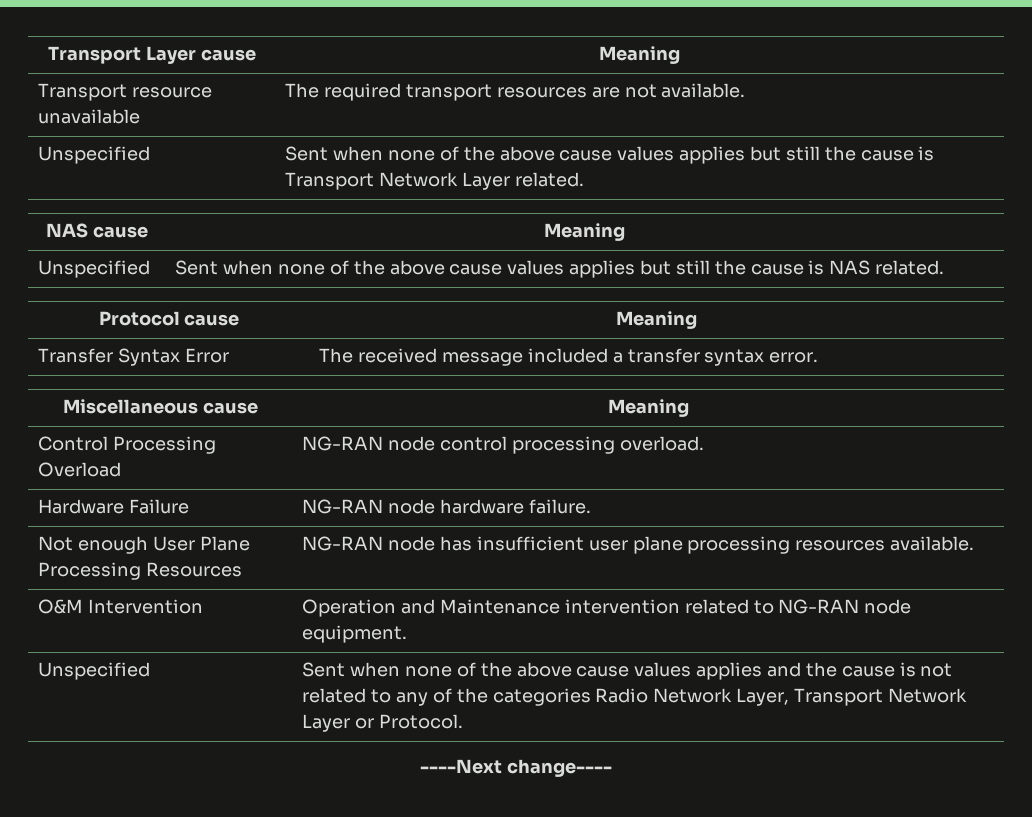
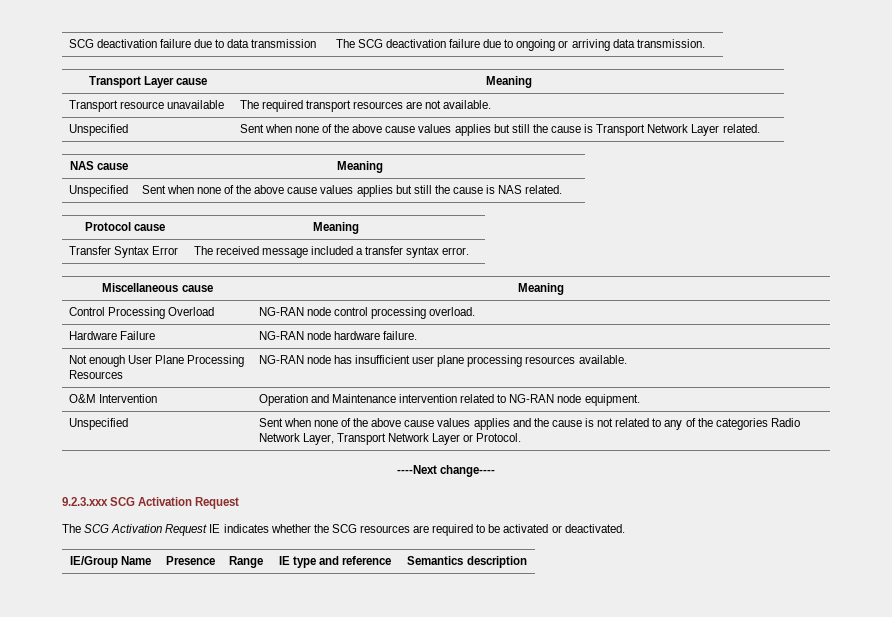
(48, 55) none -> [68,39,317,48] [335,39,705,51] SCG deactivation failure due to data transmission | The SCG deactivation failure due to ongoing or arriving data transmission. //
(612, 768) none -> [62,497,240,509] [62,524,625,536] [69,556,152,568] [165,556,215,565] [229,556,263,568] [278,556,392,568] [407,556,527,568] // 9.2.3.xxx SCG Activation Request // The SCG Activation Request IE indicates whether the SCG resources are required to be activated or deactivated. // IE/Group Name | Presence | Range | IE type and reference | Semantics description

